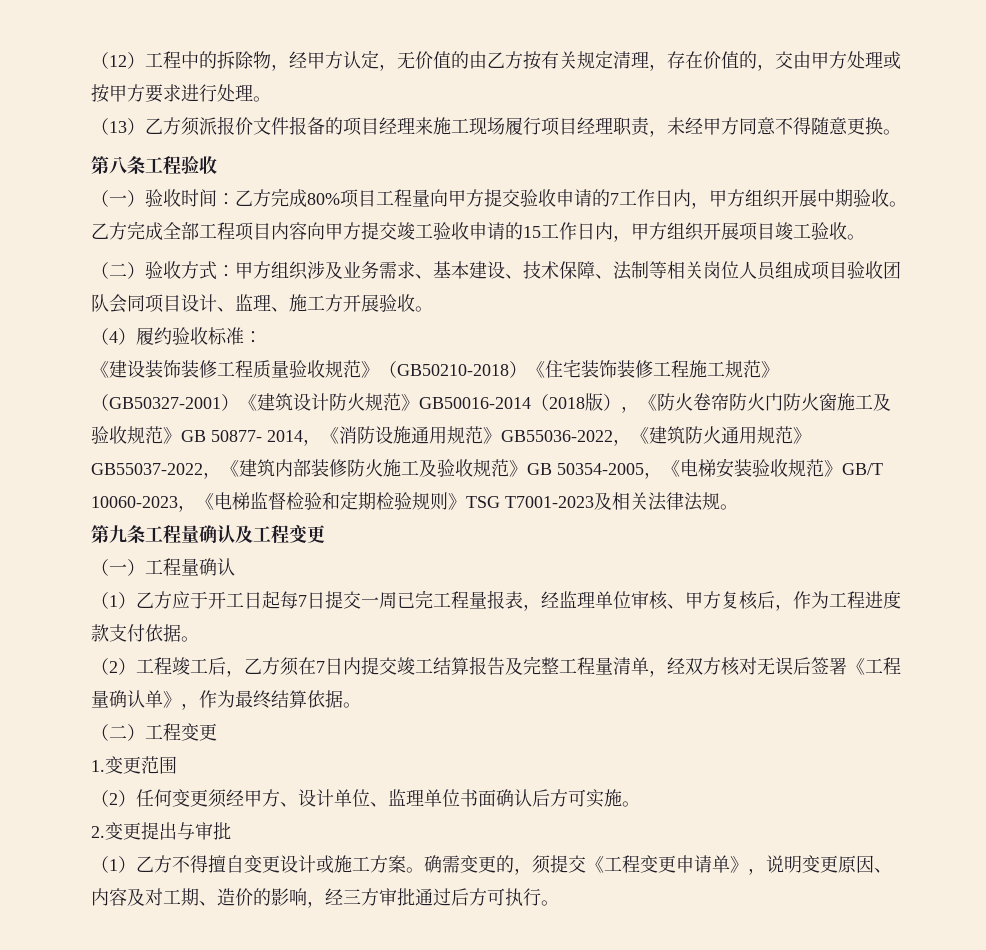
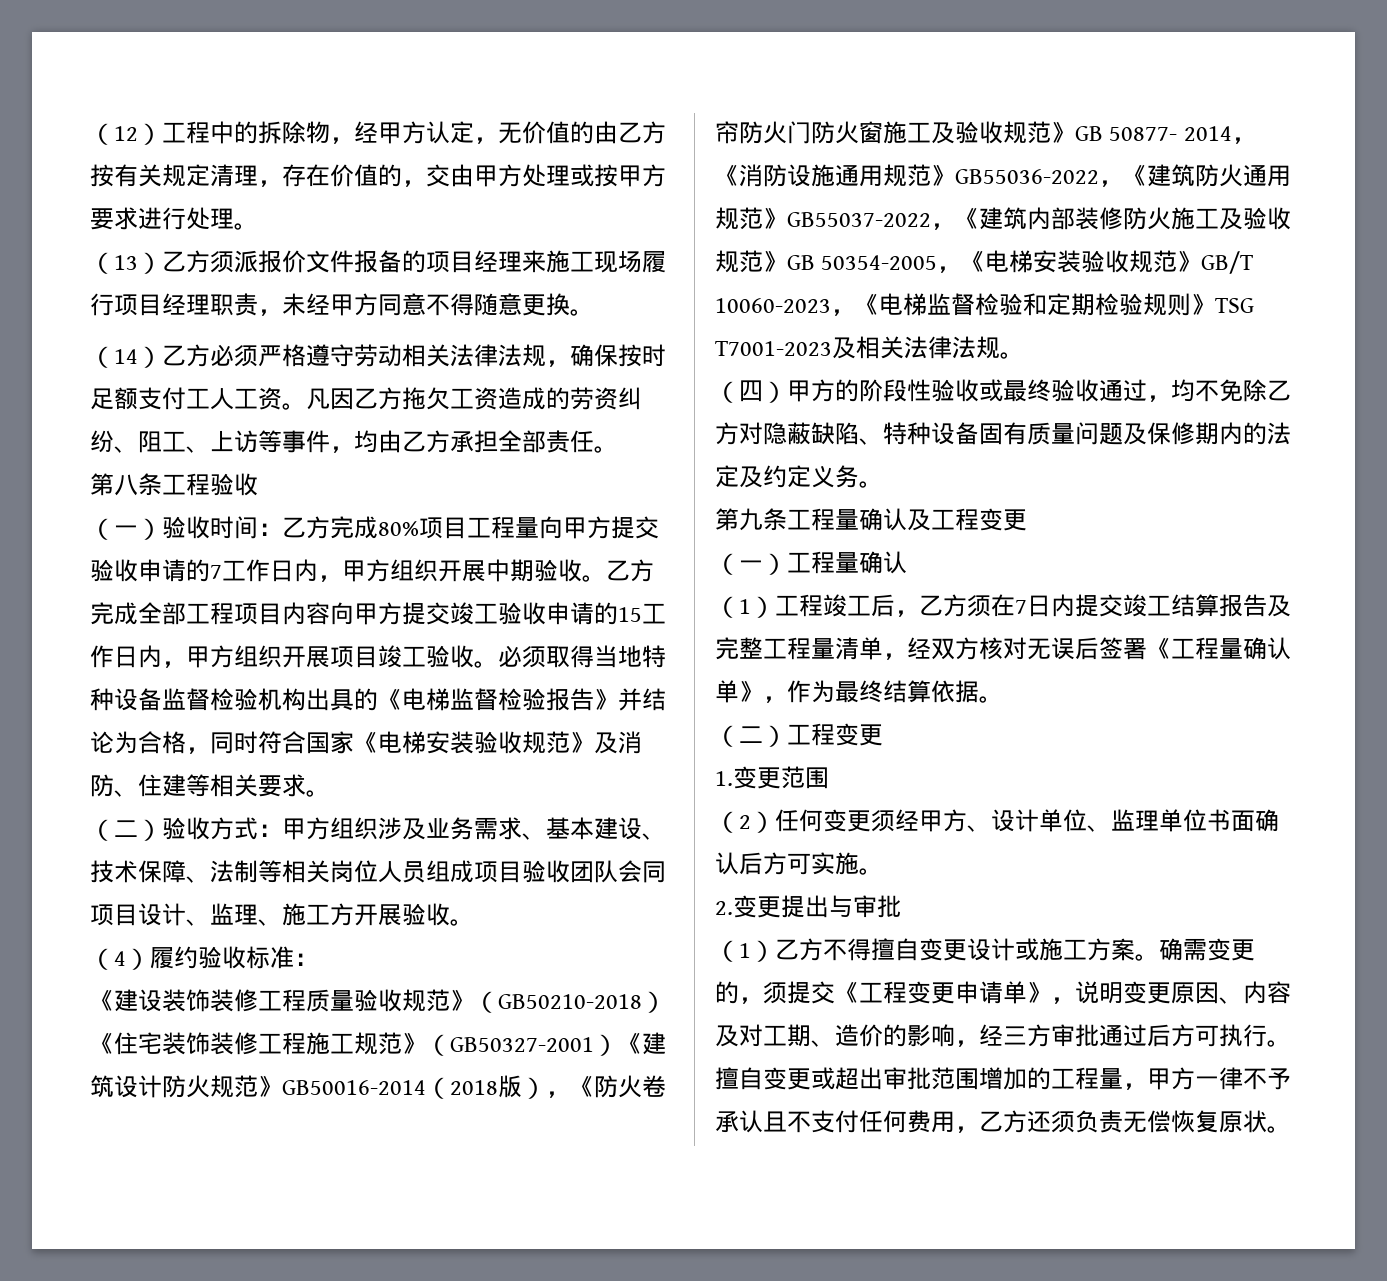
(901, 132) none -> [90,344,666,368] [90,387,642,410] [90,430,618,453] // （14）乙方必须严格遵守劳动相关法律法规，确保按时足额支付工人工资。凡因乙方拖欠工资造成的劳资纠纷、阻工、上访等事件，均由乙方承担全部责任。
(865, 237) none -> [498,645,666,668] [90,688,666,711] [90,731,642,754] [90,774,330,797] 必须取得当地特种设备监督检验机构出具的《电梯监督检验报告》并结论为合格，同时符合国家《电梯安装验收规范》及消防、住建等相关要求。
(738, 507) none -> [715,379,1291,403] [715,422,1291,445] [715,465,883,488] // （四）甲方的阶段性验收或最终验收通过，均不免除乙方对隐蔽缺陷、特种设备固有质量问题及保修期内的法定及约定义务。
[136,590,901,611] [91,624,199,642] [91,658,136,675] 乙方应于开工日起每7日提交一周已完工程量报表，经监理单位审核、甲方复核后，作为工程进度款支付依据。 // （2） -> (775, 607) none
(559, 903) none -> [715,1067,1291,1090] [715,1110,1291,1133] 擅自变更或超出审批范围增加的工程量，甲方一律不予承认且不支付任何费用，乙方还须负责无偿恢复原状。

